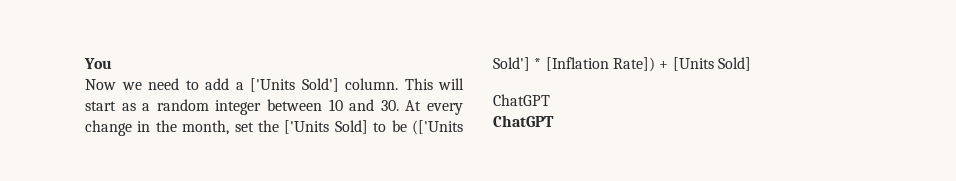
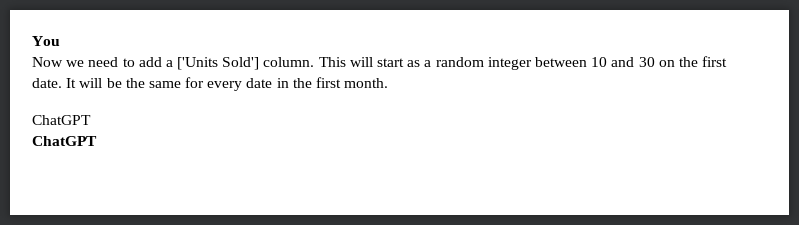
[380,100,464,115] [85,120,463,136] [493,57,751,72] 30. At every change in the month, set the ['Units Sold] to be (['Units Sold'] * [Inflation Rate]) + [Units Sold] -> [638,56,728,67] [32,77,389,91] 30 on the first date. It will be the same for every date in the first month.

